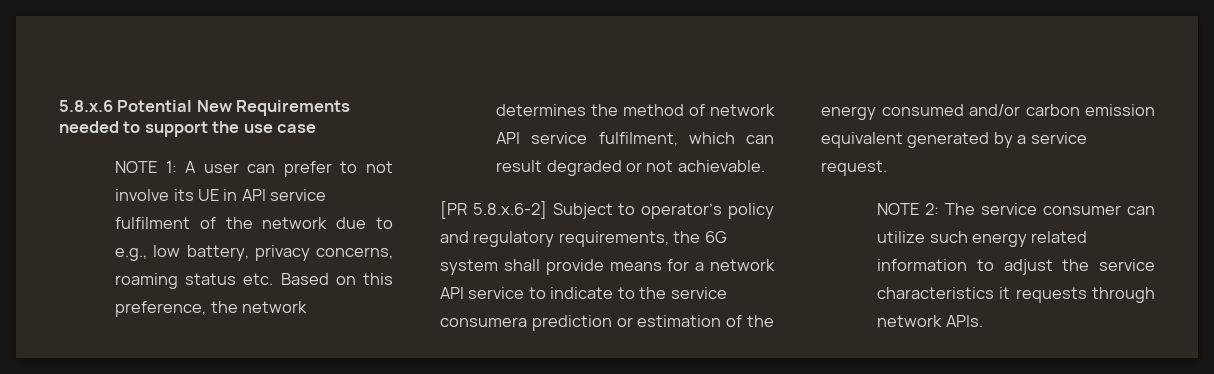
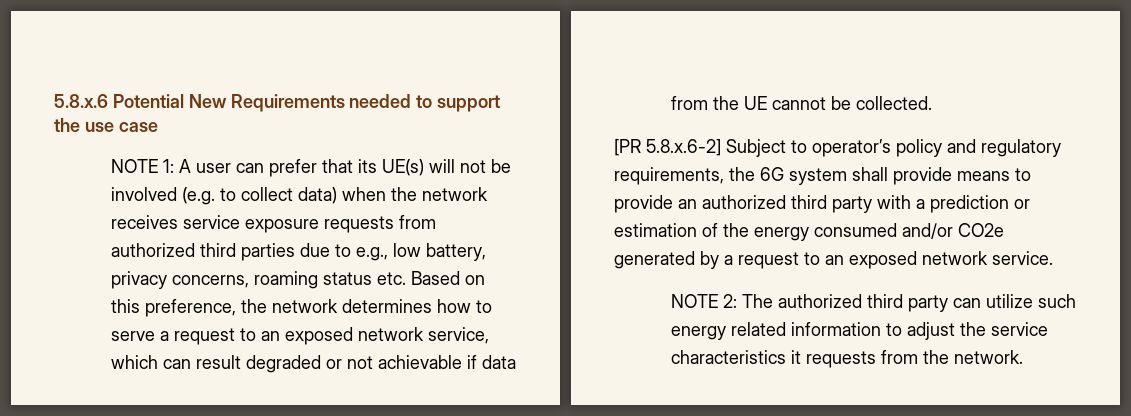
[340,161,393,173] [115,189,327,201] [115,217,328,229] to not involve its UE in API service fulfilment of the network -> [322,159,512,176] [111,187,489,205] [111,215,437,233] [111,243,296,261] that its UE(s) will not be involved (e.g. to collect data) when the network receives service exposure requests from authorized third parties
[591,104,775,116] [496,132,678,146] the method of network API service fulfilment, -> [437,299,493,313] [111,327,490,345] how to serve a request to an exposed network service,
[677,160,765,172] achievable. -> [378,355,517,369] [671,96,933,110] achievable if data from the UE cannot be collected.
[667,259,775,271] [440,287,727,299] [440,317,527,327] for a network API service to indicate to the service consumera -> [1015,168,1031,181] [614,195,925,213] to provide an authorized third party with a
[1025,104,1155,116] [821,132,1087,148] [821,160,887,176] carbon emission equivalent generated by a service request. -> [958,223,1004,237] [614,251,1053,269] CO2e generated by a request to an exposed network service.
[981,203,1122,215] service consumer -> [778,294,949,312] authorized third party
[1092,287,1155,303] [877,315,983,327] through network APIs. -> [881,350,1024,364] from the network.

